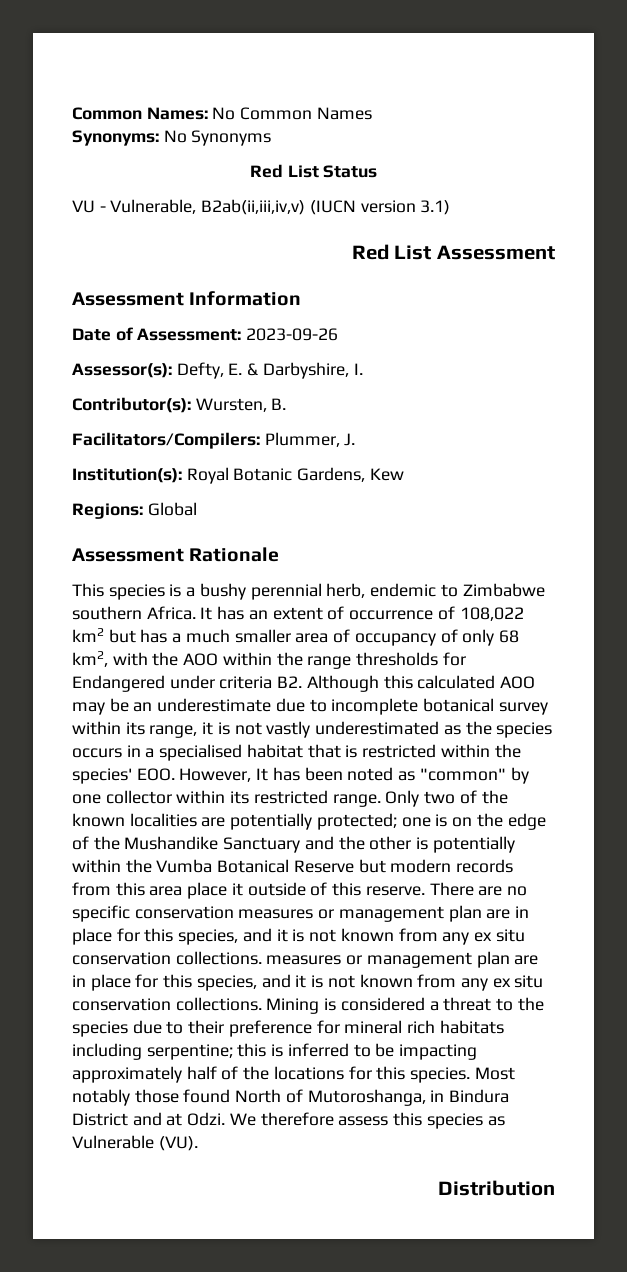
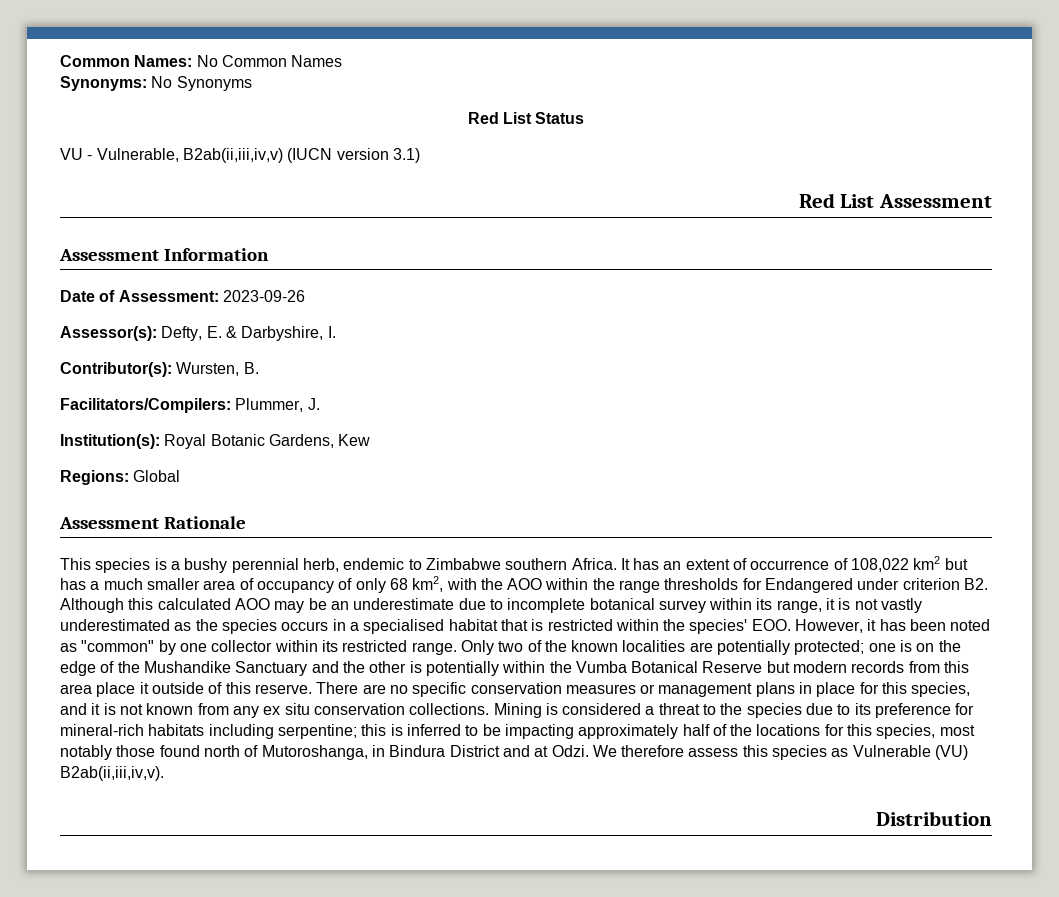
[219,676,273,689] criteria -> [902,578,960,590] criterion
[256,768,269,781] It -> [867,619,877,631] it
[448,905,530,922] [72,928,525,945] [72,951,539,968] plan are in place for this species, and it is not known from any ex situ conservation collections. measures or management plan are -> [755,682,795,697] plans
[188,1020,225,1034] their -> [854,703,871,715] its
[344,1020,436,1034] mineral rich -> [60,724,144,736] mineral-rich
[410,1067,515,1083] species. Most -> [876,724,975,739] species, most
[235,1089,282,1103] North -> [203,745,240,757] north
[158,1136,198,1151] (VU). -> [935,745,969,760] [60,766,164,781] (VU) B2ab(ii,iii,iv,v).

